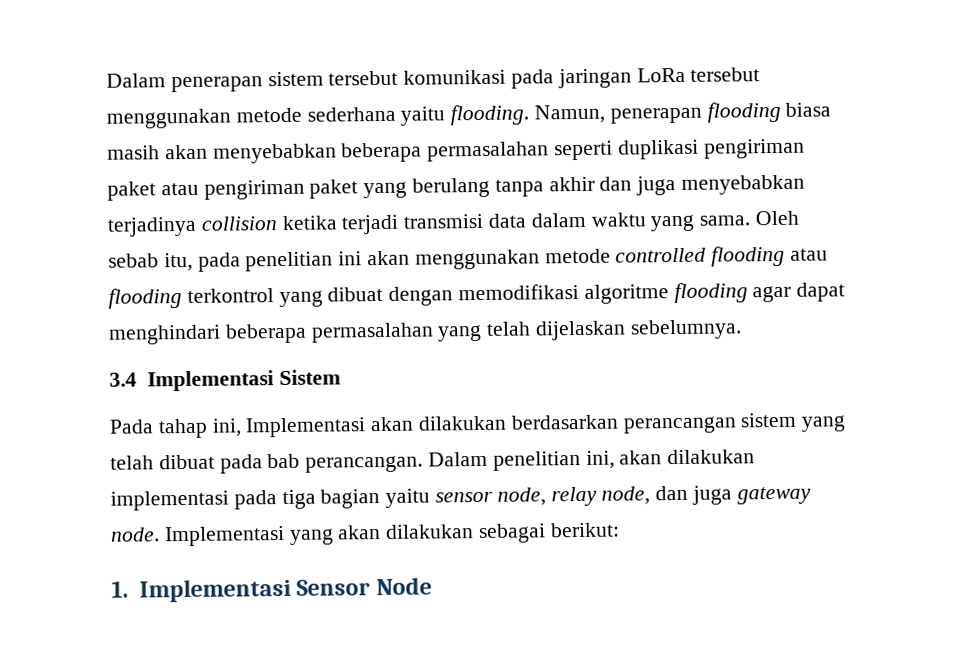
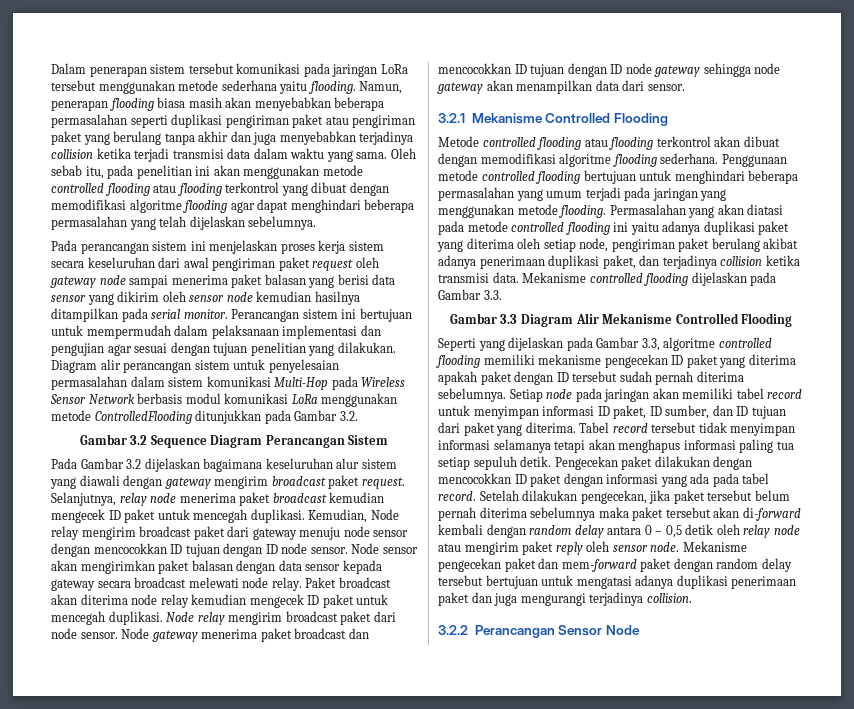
[109,369,341,392] [109,412,847,439] [110,449,756,474] [110,485,811,511] [110,522,620,547] [111,578,292,603] 3.4 Implementasi Sistem // Pada tahap ini, Implementasi akan dilakukan berdasarkan perancangan sistem yang telah dibuat pada bab perancangan. Dalam penelitian ini, akan dilakukan implementasi pada tiga bagian yaitu sensor node, relay node, dan juga gateway node. Implementasi yang akan dilakukan sebagai berikut: // 1. Implementasi -> [51,240,384,254] [51,257,379,271] [50,274,396,288] [51,291,360,305] [51,308,412,322] [51,325,381,339] [51,342,396,356] [51,359,339,373] [51,376,406,390] [50,393,398,407] [51,410,358,424] [79,434,389,448] [51,458,397,472] [50,475,405,489] [51,492,385,506] [51,509,399,523] [51,526,409,540] [51,543,418,557] [51,560,382,574] [51,577,391,591] [51,594,389,608] [51,611,396,625] [51,628,369,642] [438,63,781,77] [437,80,685,94] [438,113,668,126] [438,136,780,150] [438,153,787,167] [438,170,799,184] [438,187,727,201] [438,204,784,218] [438,221,790,235] [437,238,799,252] [438,255,800,269] [438,272,777,286] [438,289,502,300] [449,313,793,327] [438,337,772,351] [436,354,796,368] [438,371,744,385] [438,388,803,402] [438,405,786,419] [438,422,796,436] [438,439,794,453] [438,456,753,470] [438,473,770,487] [438,490,790,504] [438,507,801,521] [438,524,800,538] [438,541,747,555] [438,558,792,572] [438,575,797,589] [438,592,692,606] [438,625,555,638] Pada perancangan sistem ini menjelaskan proses kerja sistem secara keseluruhan dari awal pengiriman paket request oleh gateway node sampai menerima paket balasan yang berisi data sensor yang dikirim oleh sensor node kemudian hasilnya ditampilkan pada serial monitor. Perancangan sistem ini bertujuan untuk mempermudah dalam pelaksanaan implementasi dan pengujian agar sesuai dengan tujuan penelitian yang dilakukan. Diagram alir perancangan sistem untuk penyelesaian permasalahan dalam sistem komunikasi Multi-Hop pada Wireless Sensor Network berbasis modul komunikasi LoRa menggunakan metode ControlledFlooding ditunjukkan pada Gambar 3.2. // Gambar 3.2 Sequence Diagram Perancangan Sistem // Pada Gambar 3.2 dijelaskan bagaimana keseluruhan alur sistem yang diawali dengan gateway mengirim broadcast paket request. Selanjutnya, relay node menerima paket broadcast kemudian mengecek ID paket untuk mencegah duplikasi. Kemudian, Node relay mengirim broadcast paket dari gateway menuju node sensor dengan mencocokkan ID tujuan dengan ID node sensor. Node sensor akan mengirimkan paket balasan dengan data sensor kepada gateway secara broadcast melewati node relay. Paket broadcast akan diterima node relay kemudian mengecek ID paket untuk mencegah duplikasi. Node relay mengirim broadcast paket dari node sensor. Node gateway menerima paket broadcast dan mencocokkan ID tujuan dengan ID node gateway sehingga node gateway akan menampilkan data dari sensor. // 3.2.1 Mekanisme Controlled Flooding // Metode controlled flooding atau flooding terkontrol akan dibuat dengan memodifikasi algoritme flooding sederhana. Penggunaan metode controlled flooding bertujuan untuk menghindari beberapa permasalahan yang umum terjadi pada jaringan yang menggunakan metode flooding. Permasalahan yang akan diatasi pada metode controlled flooding ini yaitu adanya duplikasi paket yang diterima oleh setiap node, pengiriman paket berulang akibat adanya penerimaan duplikasi paket, dan terjadinya collision ketika transmisi data. Mekanisme controlled flooding dijelaskan pada Gambar 3.3. // Gambar 3.3 Diagram Alir Mekanisme Controlled Flooding // Seperti yang dijelaskan pada Gambar 3.3, algoritme controlled flooding memiliki mekanisme pengecekan ID paket yang diterima apakah paket dengan ID tersebut sudah pernah diterima sebelumnya. Setiap node pada jaringan akan memiliki tabel record untuk menyimpan informasi ID paket, ID sumber, dan ID tujuan dari paket yang diterima. Tabel record tersebut tidak menyimpan informasi selamanya tetapi akan menghapus informasi paling tua setiap sepuluh detik. Pengecekan paket dilakukan dengan mencocokkan ID paket dengan informasi yang ada pada tabel record. Setelah dilakukan pengecekan, jika paket tersebut belum pernah diterima sebelumnya maka paket tersebut akan di-forward kembali dengan random delay antara 0 – 0,5 detik oleh relay node atau mengirim paket reply oleh sensor node. Mekanisme pengecekan paket dan mem-forward paket dengan random delay tersebut bertujuan untuk mengatasi adanya duplikasi penerimaan paket dan juga mengurangi terjadinya collision. // 3.2.2 Perancangan

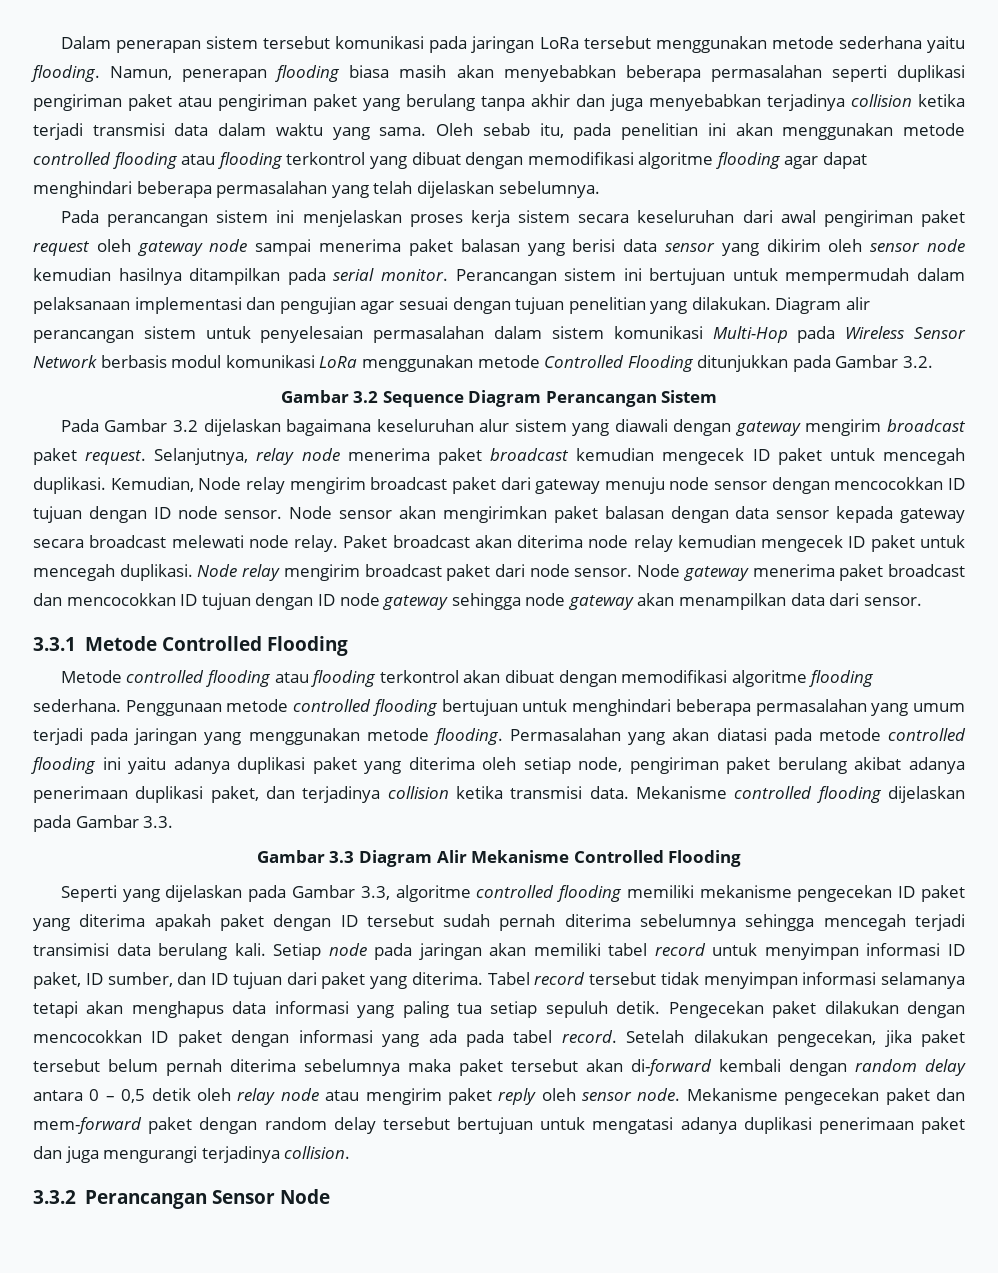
[94,411,192,424] ControlledFlooding -> [544,355,694,372] Controlled Flooding
[438,113,543,124] 3.2.1 Mekanisme -> [33,636,157,651] 3.3.1 Metode
[438,388,506,402] sebelumnya. -> [640,914,965,931] [33,943,266,960] sebelumnya sehingga mencegah terjadi transimisi data berulang kali.
[683,440,736,450] informasi -> [232,1001,395,1018] data informasi yang
[438,625,468,635] 3.2.2 -> [33,1190,76,1204] 3.3.2

